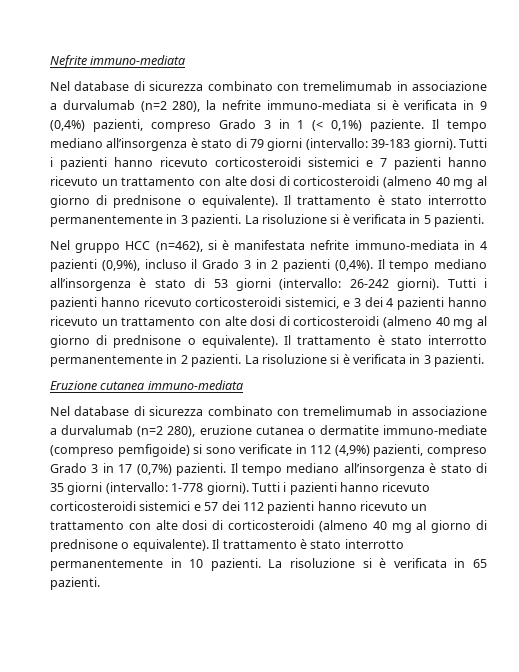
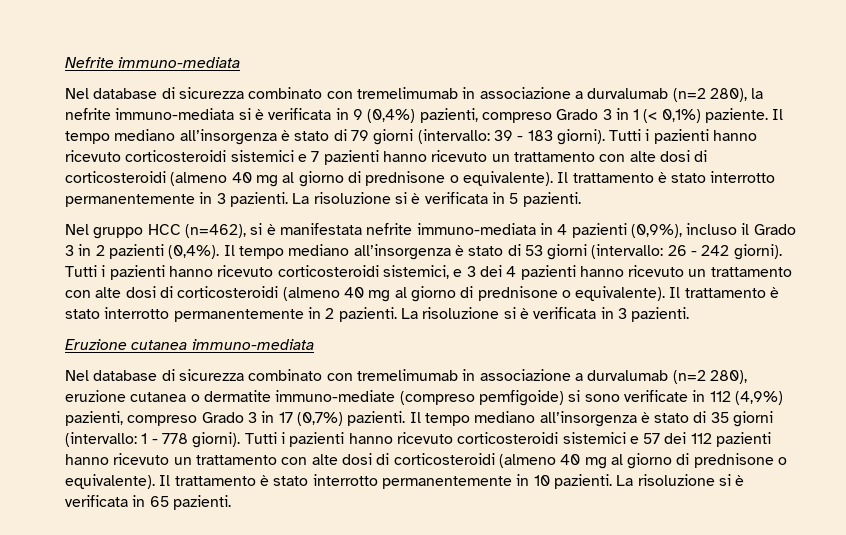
[371,139,411,148] 39-183 -> [493,130,553,141] 39 - 183
[349,279,389,288] 26-242 -> [667,245,730,256] 26 - 242
[171,483,204,492] 1-778 -> [141,433,188,444] 1 - 778

